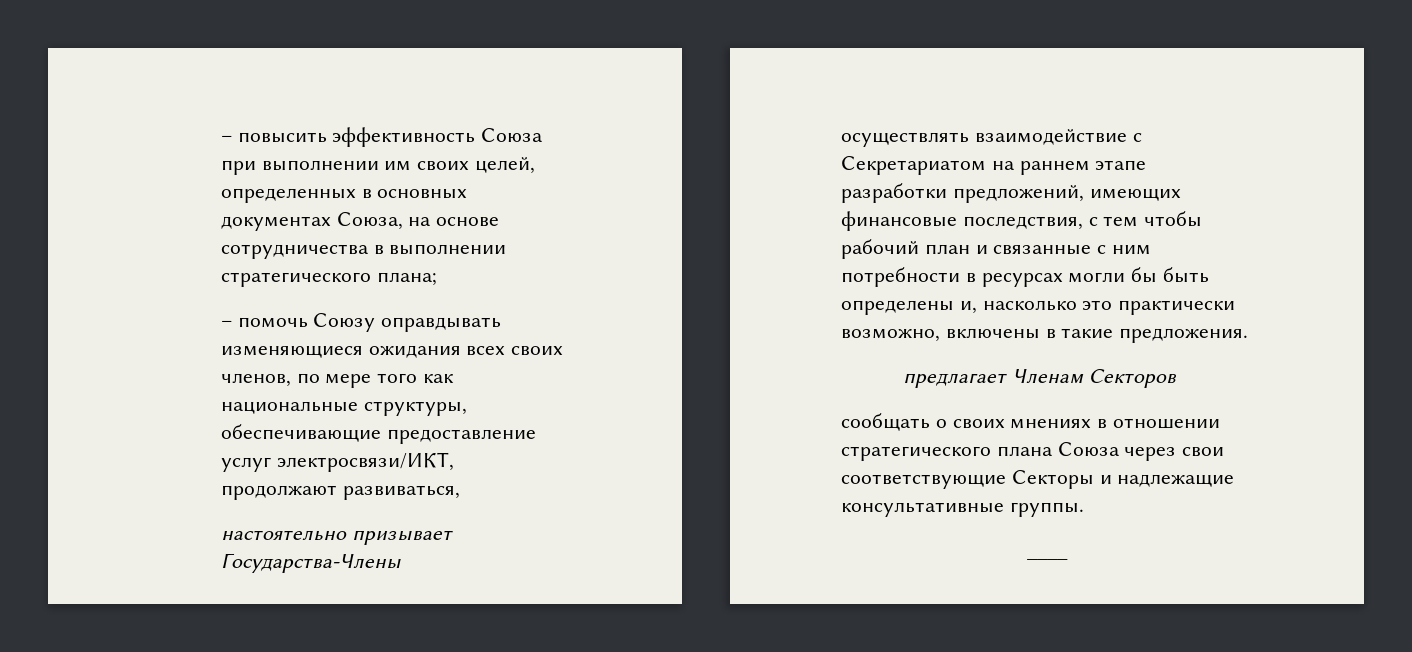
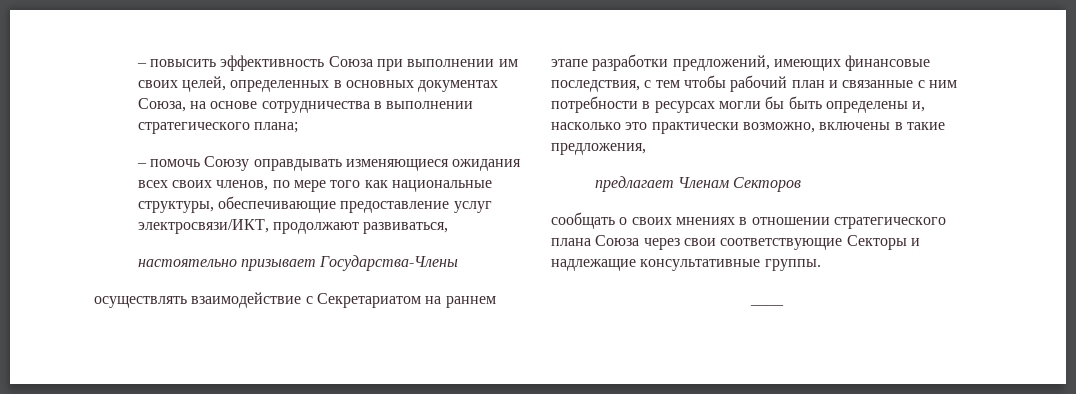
[1119,328,1249,343] предложения. -> [551,143,646,155] предложения,

